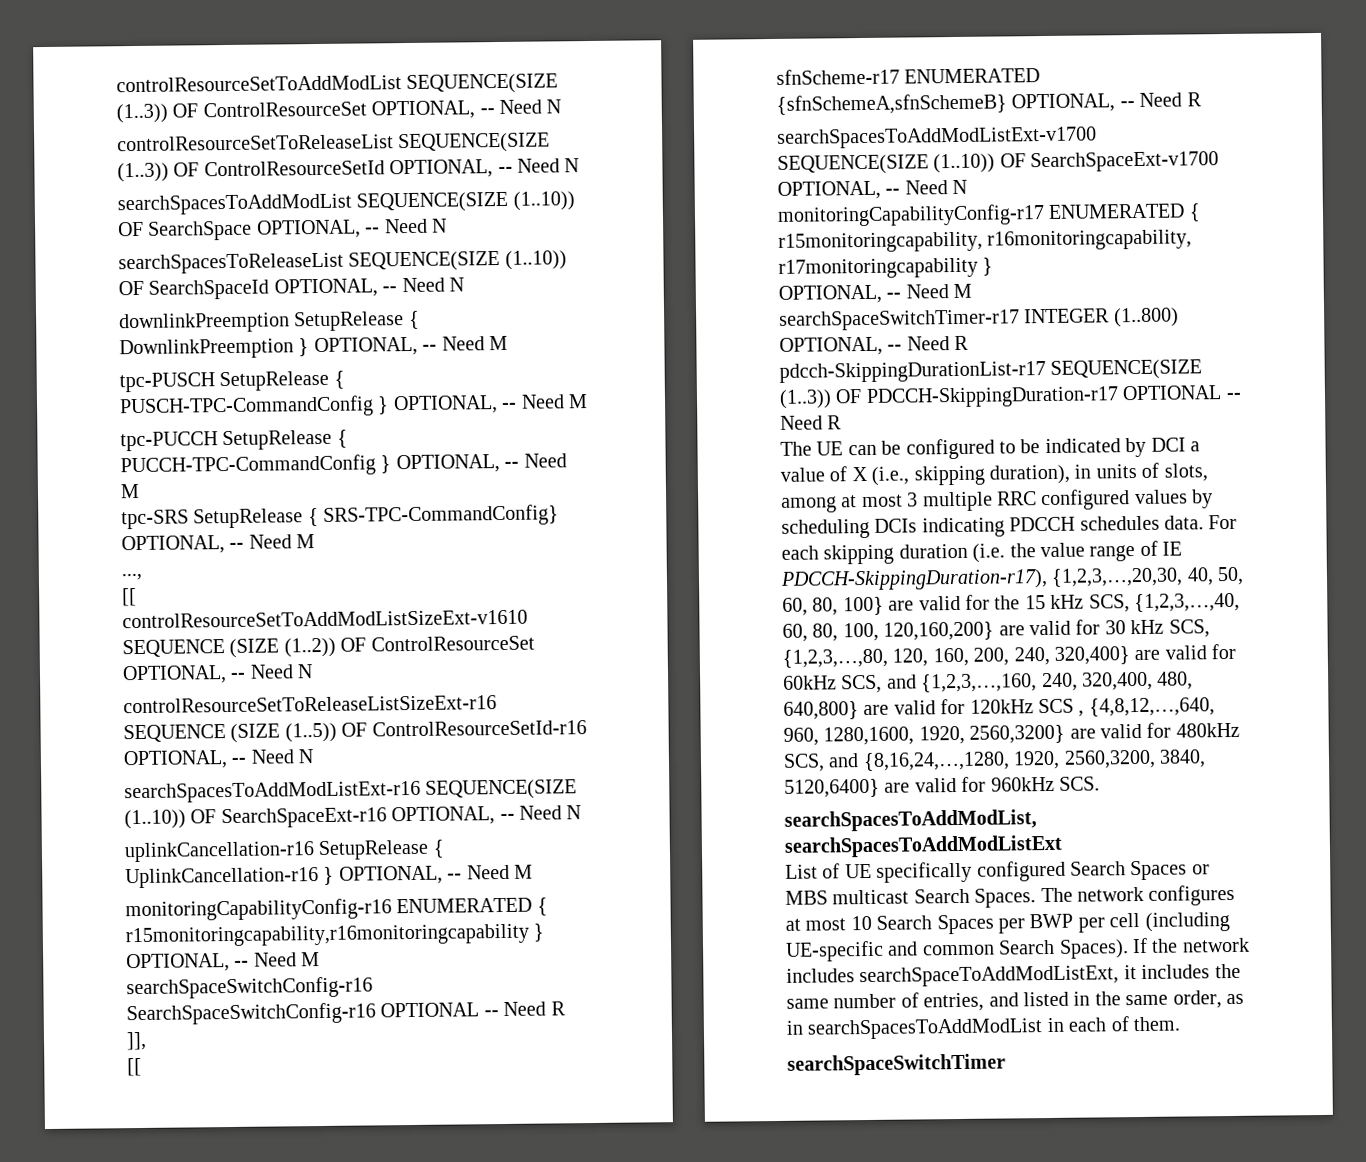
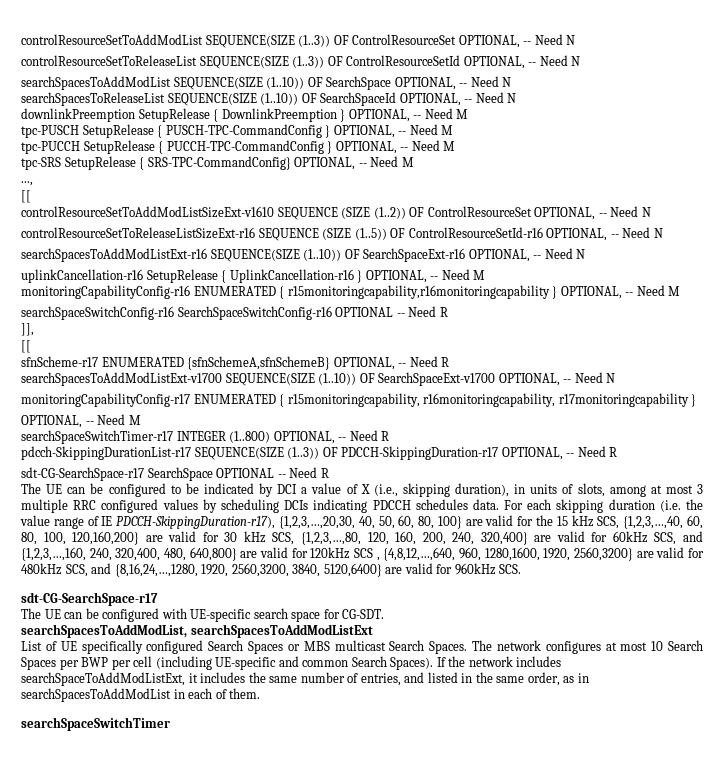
(1119, 397) none -> [501,446,618,460] [21,467,213,481] OPTIONAL, -- Need R // sdt-CG-SearchSpace-r17 SearchSpace
(1100, 783) none -> [21,592,158,606] [21,608,385,622] // sdt-CG-SearchSpace-r17 // The UE can be configured with UE-specific search space for CG-SDT.

